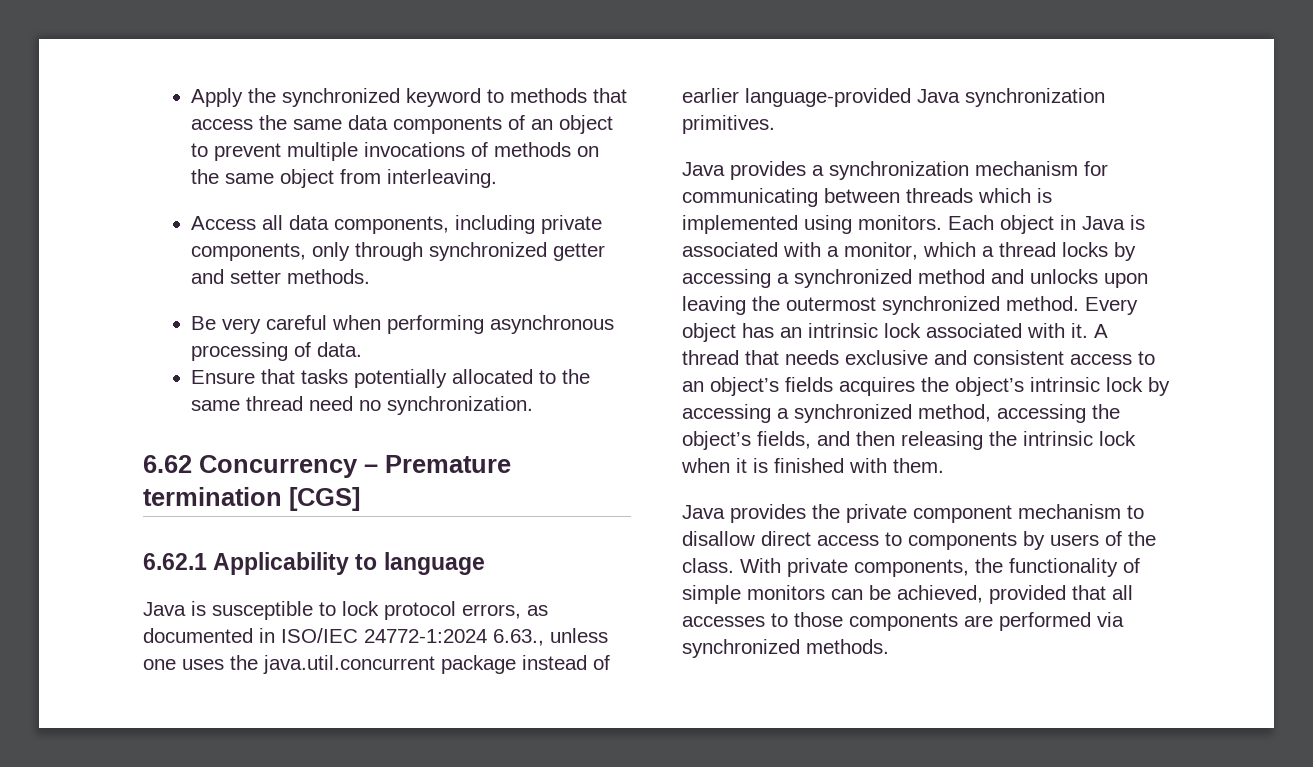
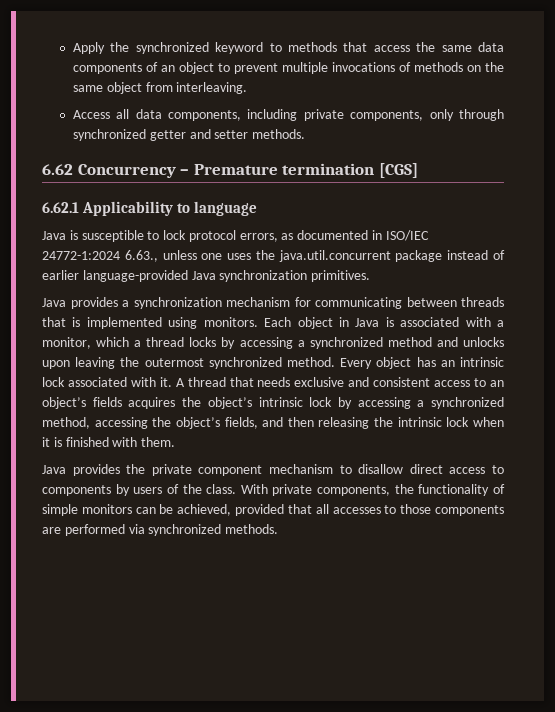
[191,315,615,334] [191,342,363,361] [191,369,591,388] [191,396,534,415] // Be very careful when performing asynchronous processing of data. // Ensure that tasks potentially allocated to the same thread need no synchronization. -> (306, 134) none
[978,188,1031,203] which -> [42,317,66,327] that

